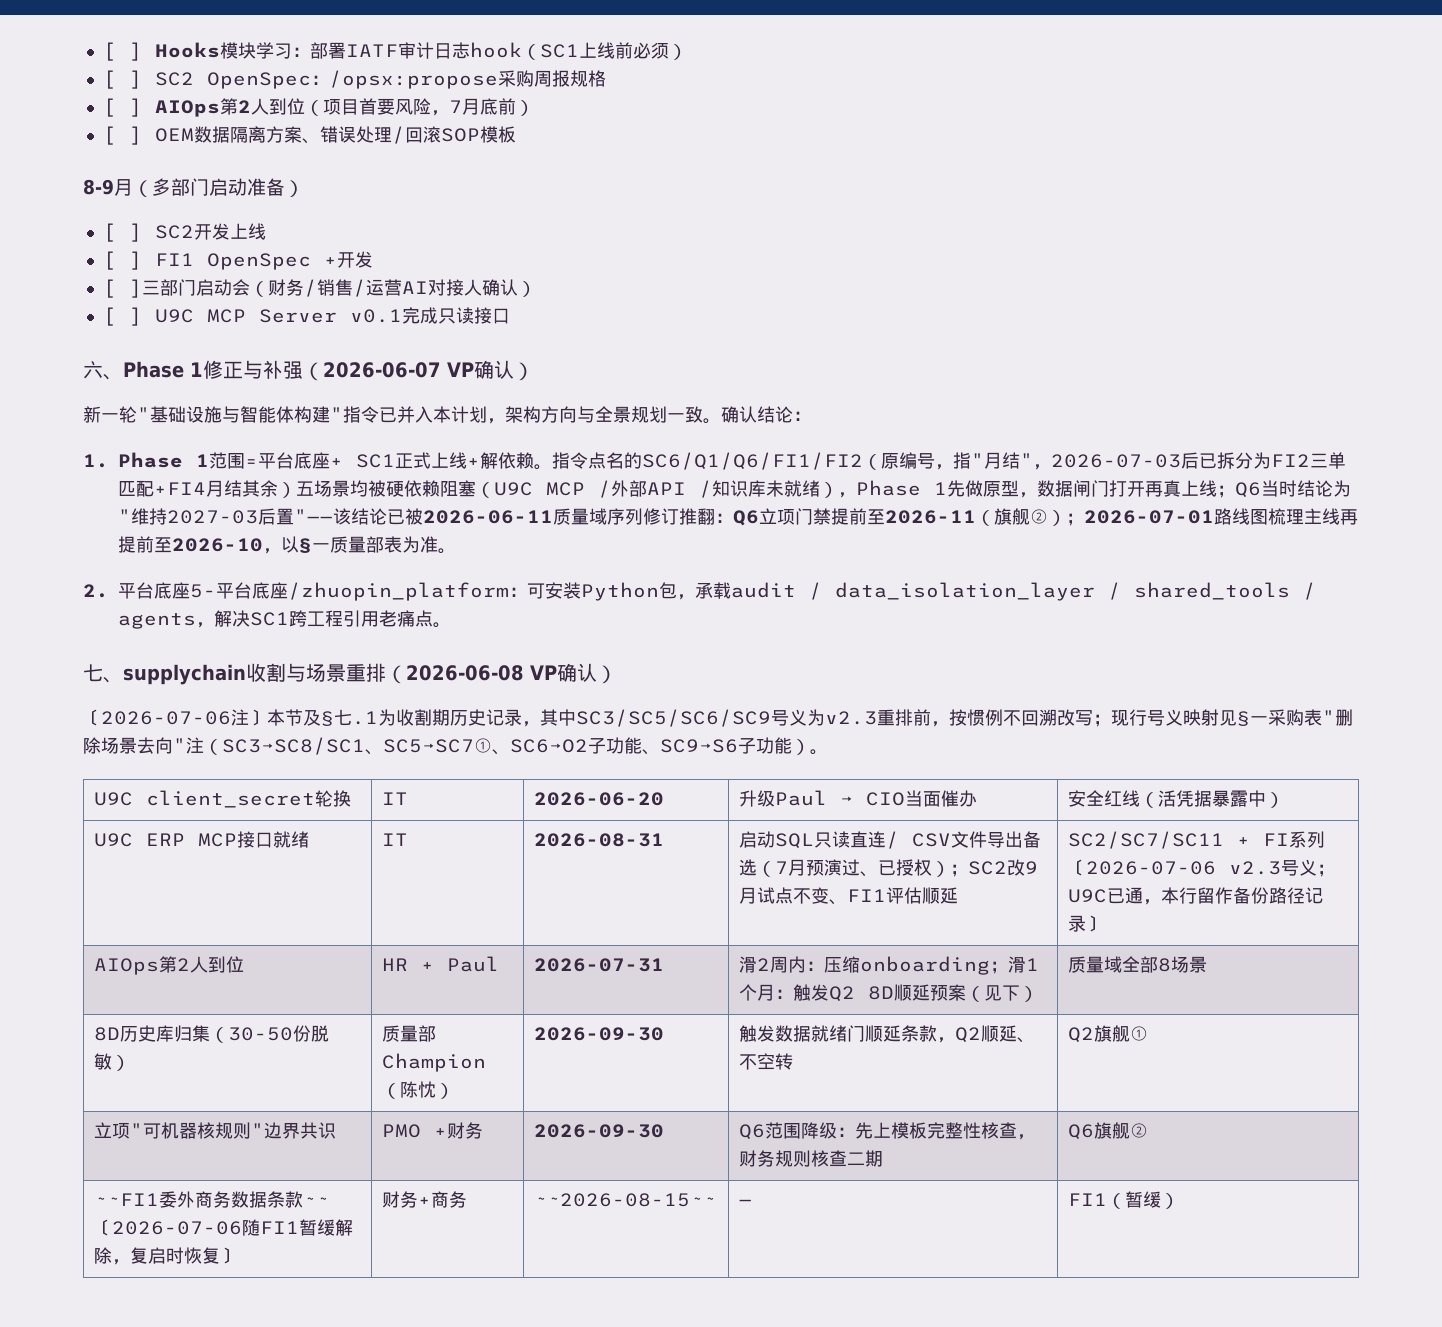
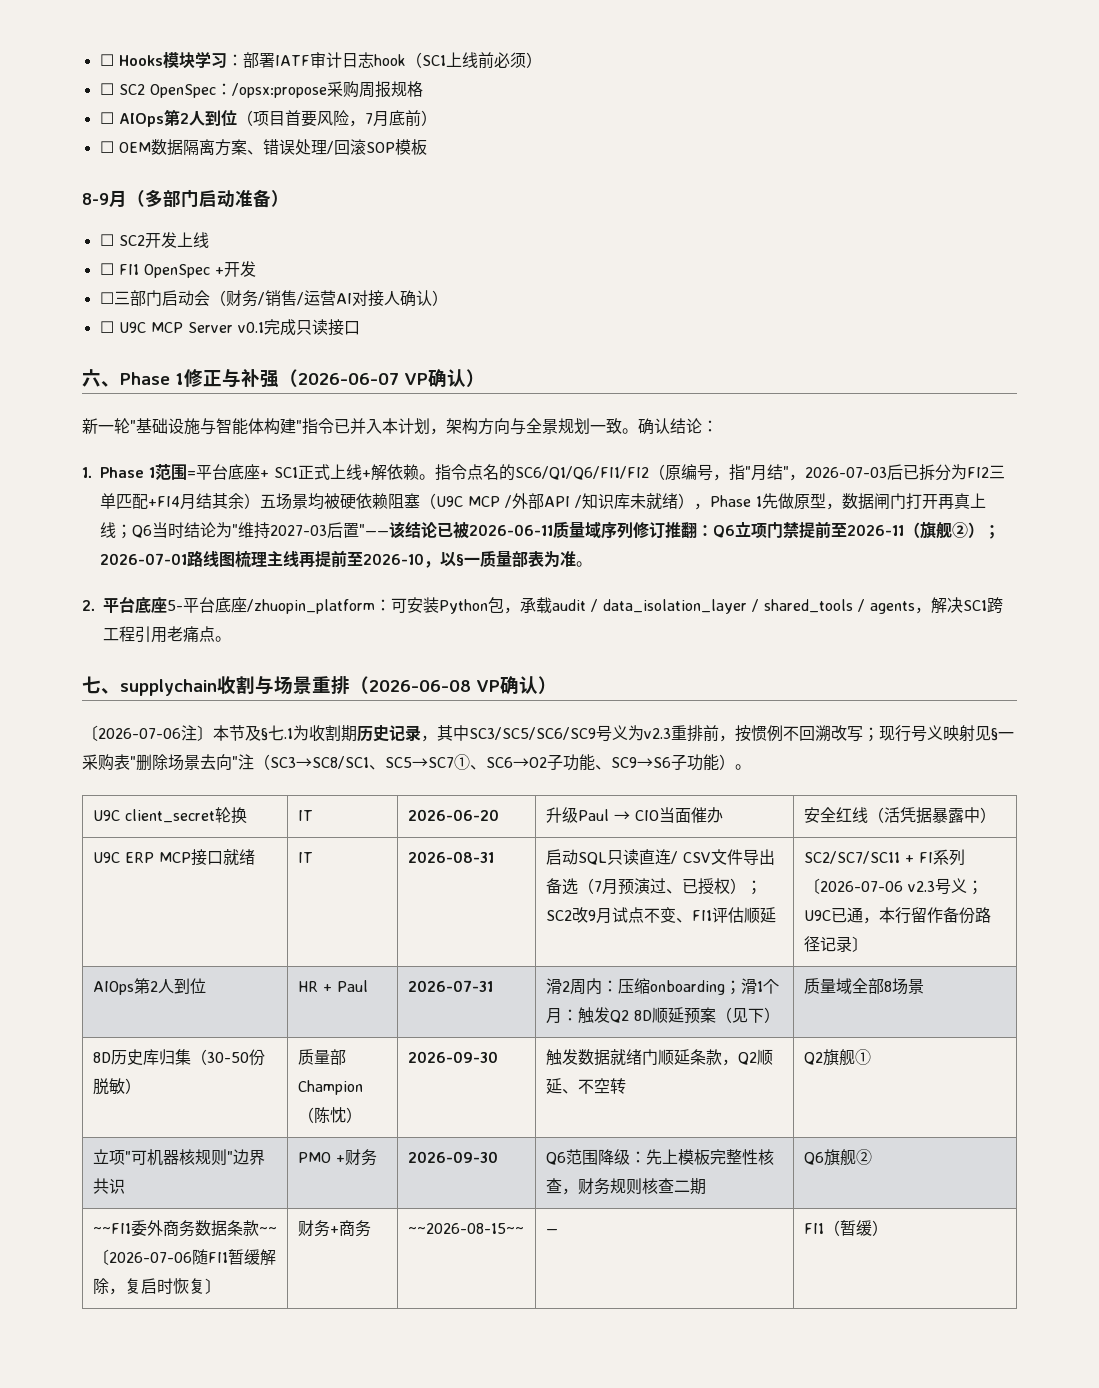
[102,42,142,61] [ ] -> [99,54,114,66] ☐
[102,70,142,89] [ ] -> [99,83,114,95] ☐
[102,98,142,117] [ ] -> [99,112,114,124] ☐
[102,126,142,145] [ ] -> [99,141,114,153] ☐
[102,223,142,242] [ ] -> [99,234,114,246] ☐
[102,251,142,270] [ ] -> [99,263,114,275] ☐
[102,279,142,298] [ ] -> [99,292,114,304] ☐
[102,307,142,326] [ ] -> [99,321,114,333] ☐

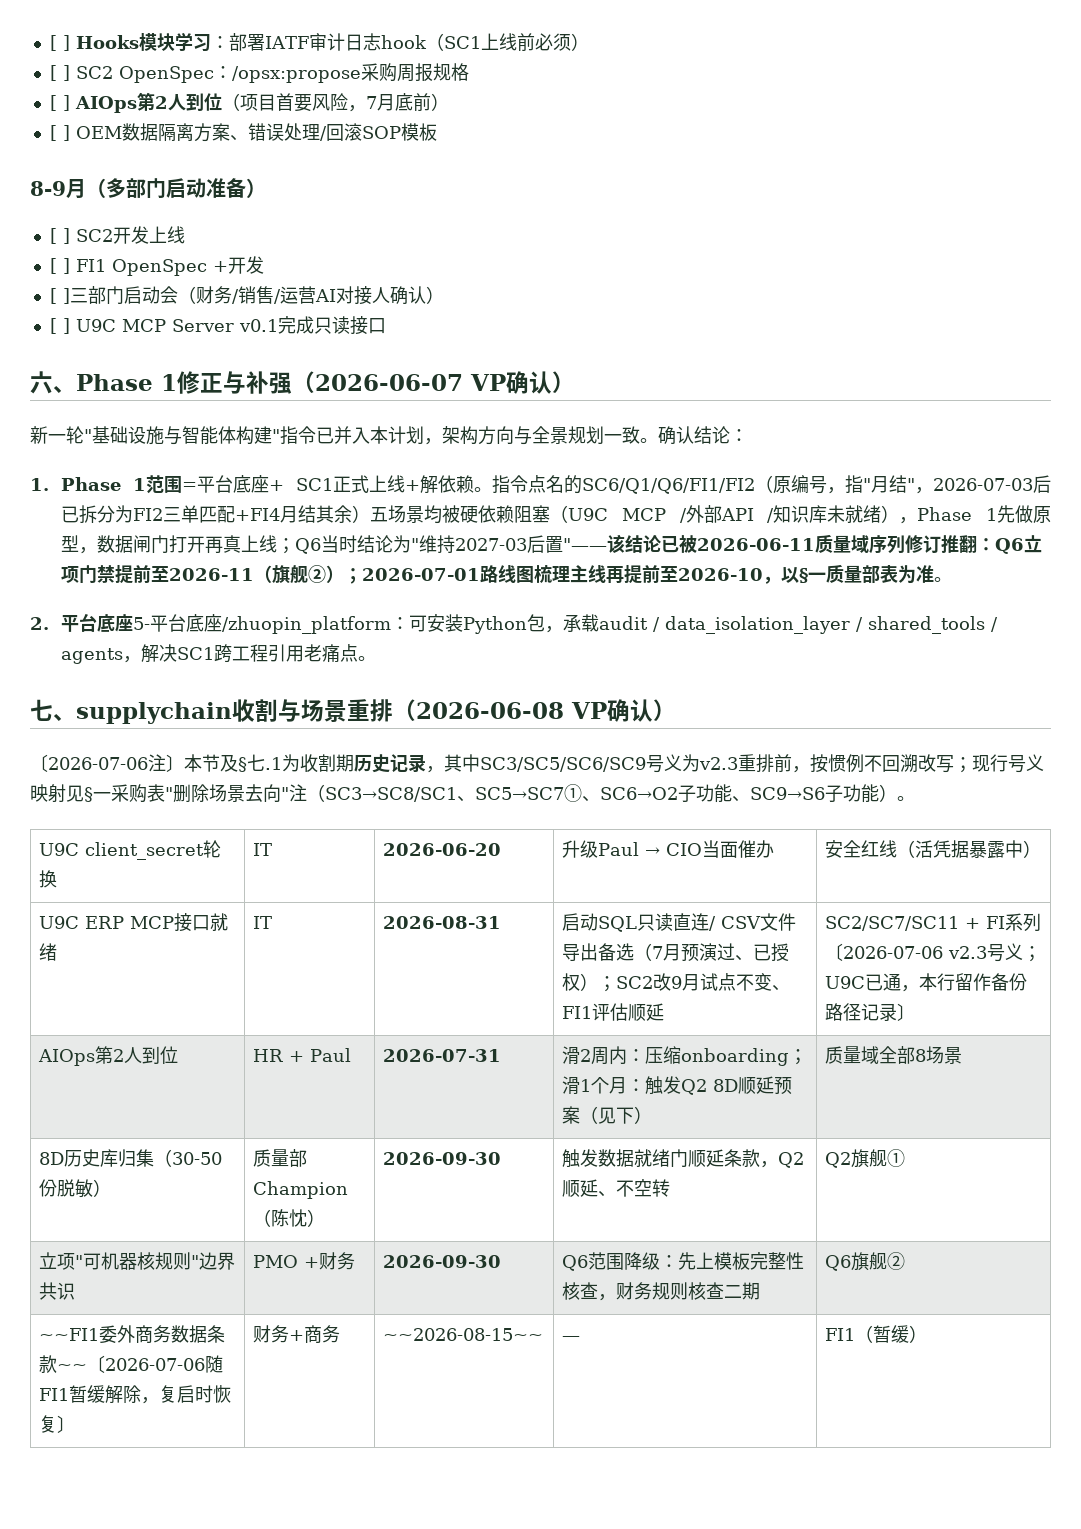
[99,54,114,66] ☐ -> [49,35,70,51] [ ]
[99,83,114,95] ☐ -> [49,65,70,81] [ ]
[99,112,114,124] ☐ -> [49,95,70,111] [ ]
[99,141,114,153] ☐ -> [49,125,70,141] [ ]
[99,234,114,246] ☐ -> [49,228,70,244] [ ]
[99,263,114,275] ☐ -> [49,258,70,274] [ ]
[99,292,114,304] ☐ -> [49,288,70,304] [ ]
[99,321,114,333] ☐ -> [49,318,70,334] [ ]

